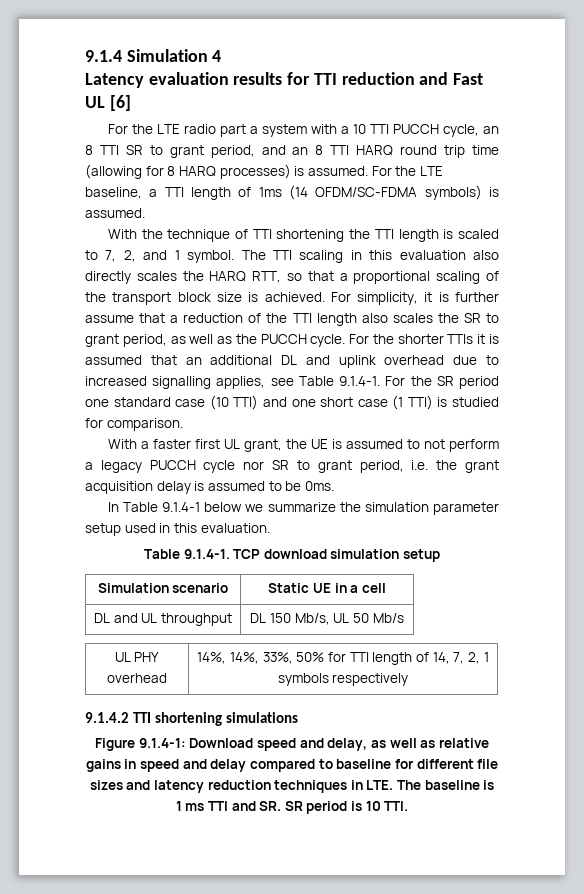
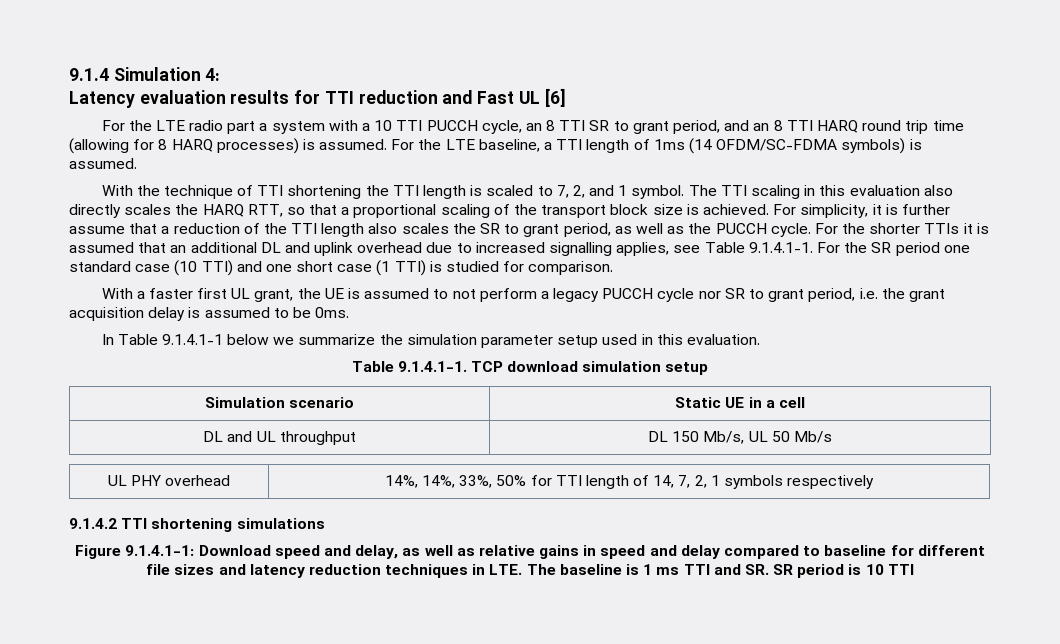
[212,50,222,62] 4 -> [205,68,221,81] 4:
[339,376,381,386] 9.1.4-1. -> [748,242,813,253] 9.1.4.1-1.
[162,502,201,512] 9.1.4-1 -> [161,334,223,345] 9.1.4.1-1
[183,549,230,559] 9.1.4-1. -> [397,361,467,372] 9.1.4.1-1.
[138,738,186,748] 9.1.4-1: -> [125,545,195,556] 9.1.4.1-1:
[384,801,409,811] TTI. -> [887,564,914,575] TTI

